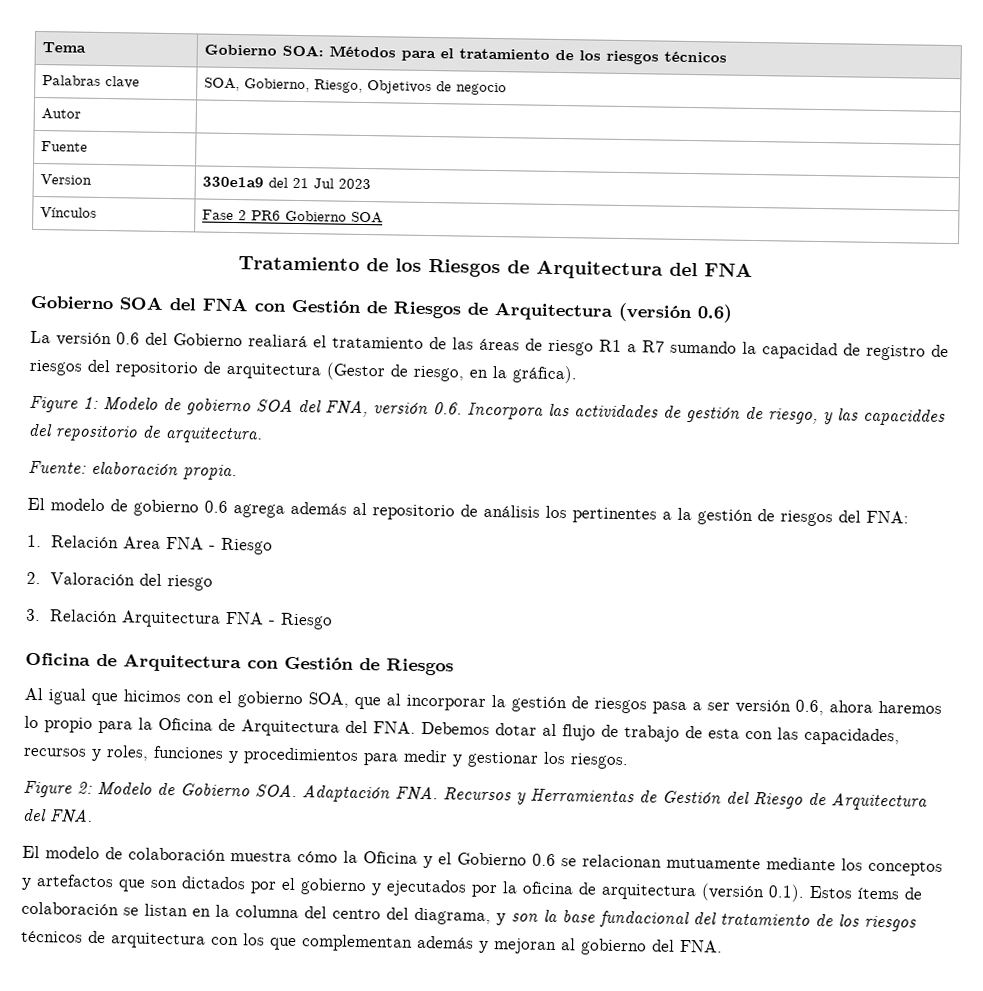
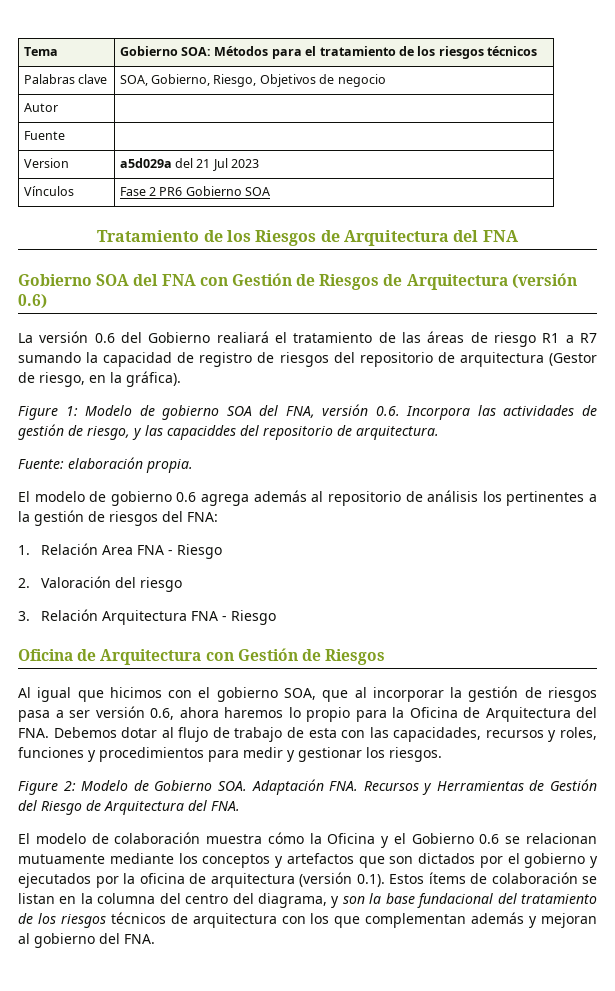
[201,176,264,188] 330e1a9 -> [119,158,172,168] a5d029a

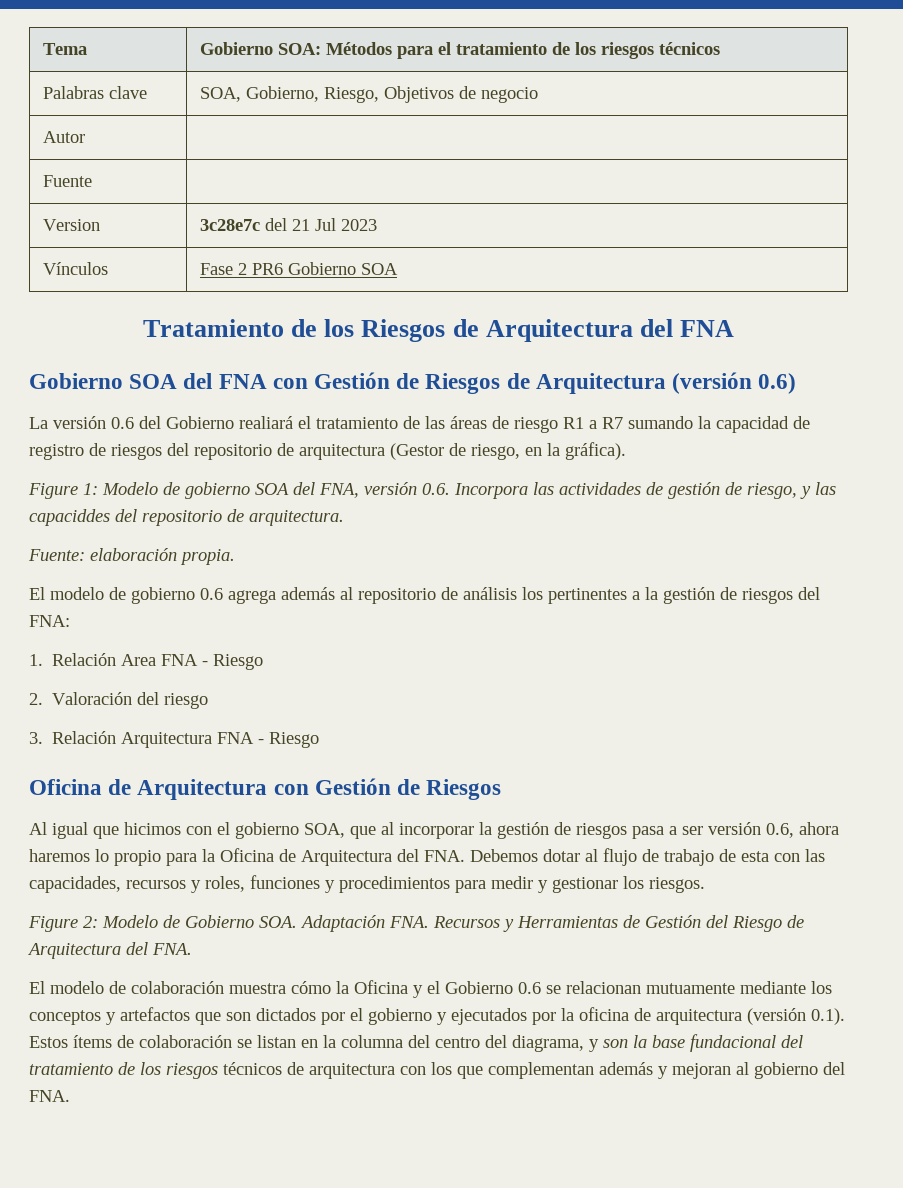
[119,158,172,168] a5d029a -> [199,219,260,231] 3c28e7c

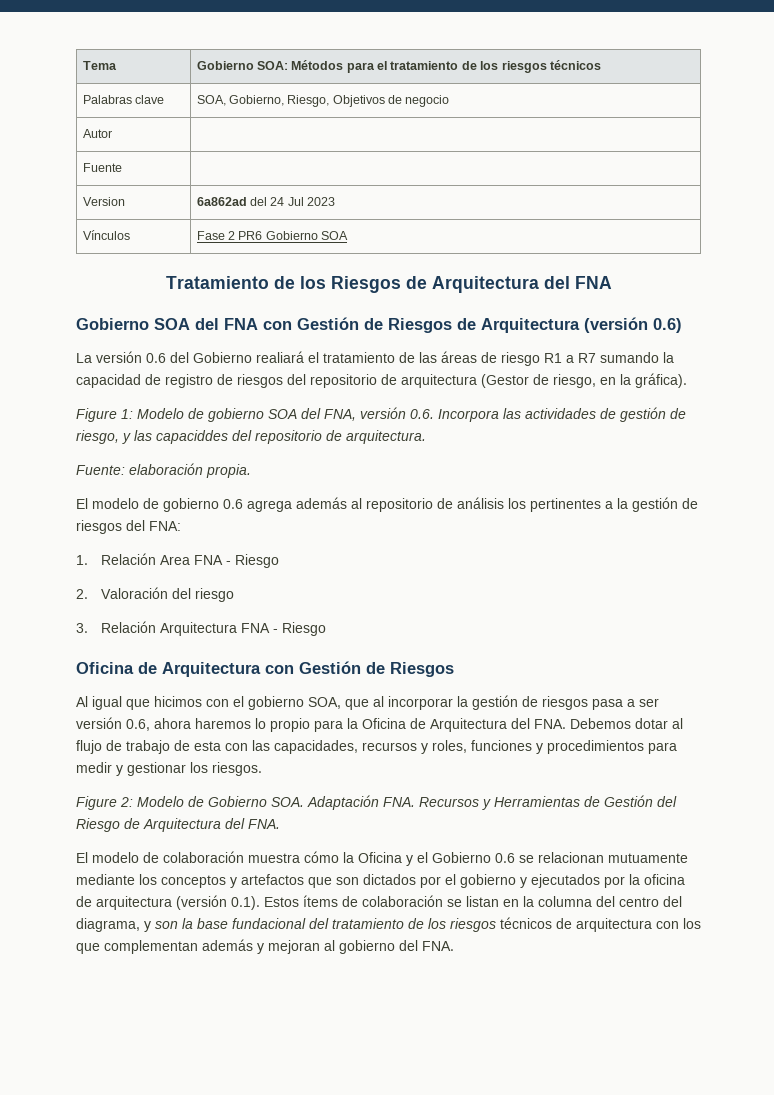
[199,218,310,231] 3c28e7c del 21 -> [196,197,285,206] 6a862ad del 24

